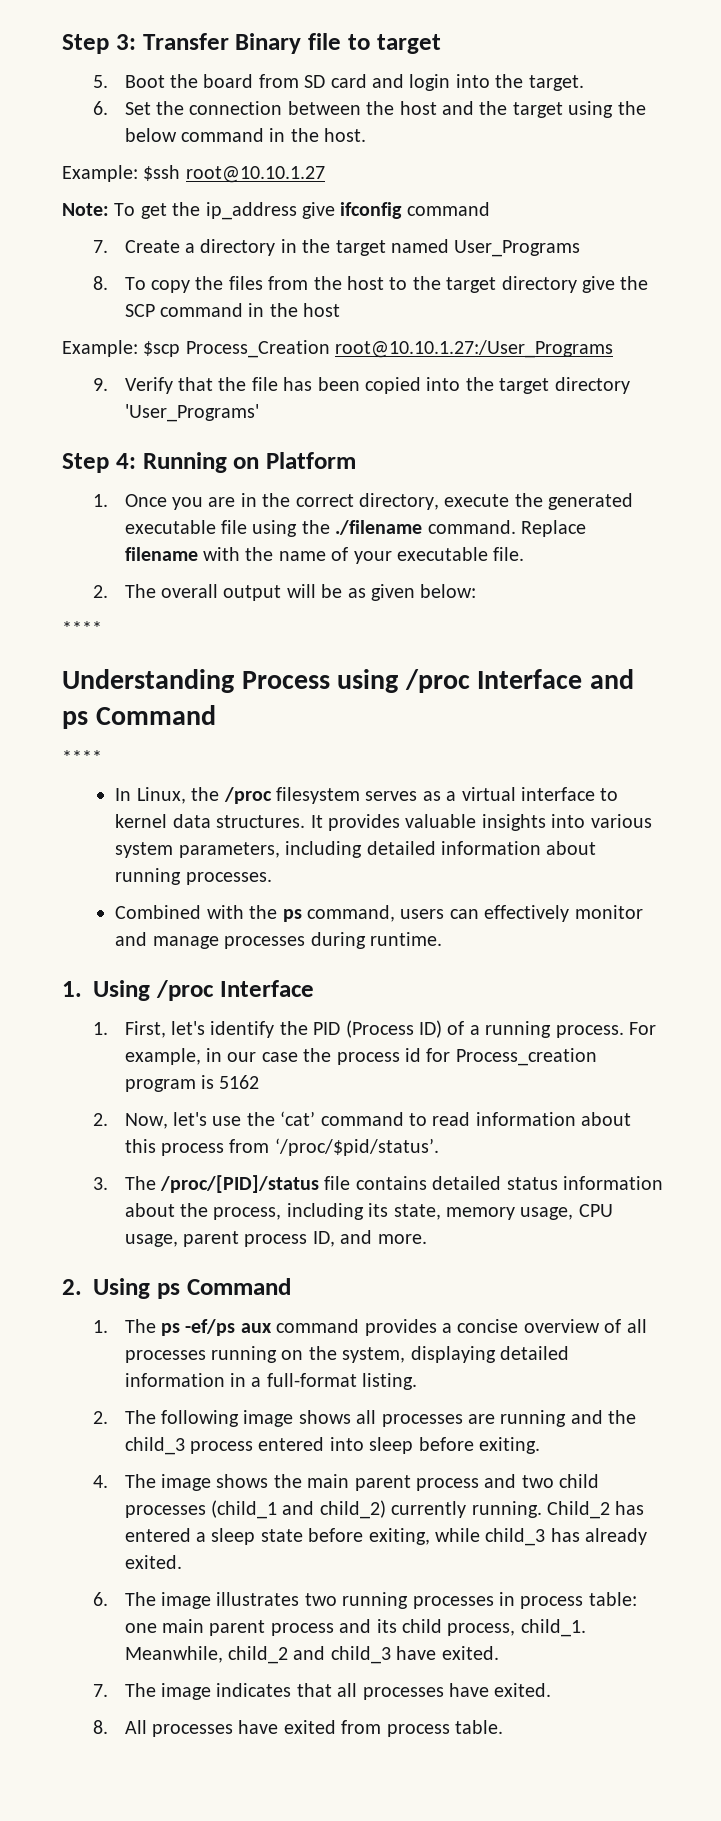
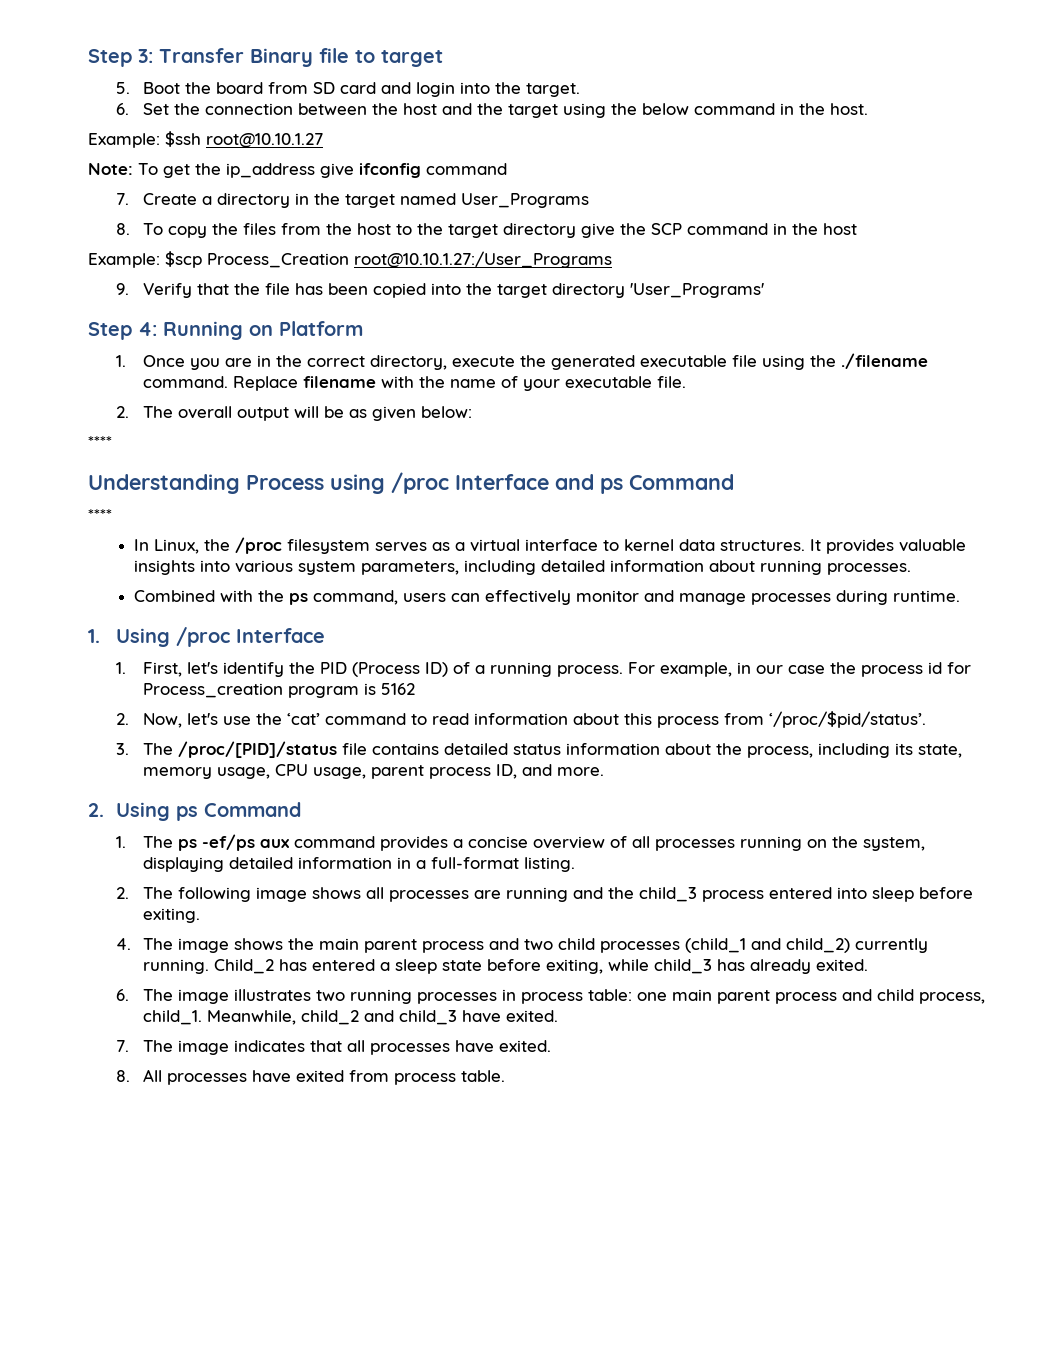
[376,1619,397,1633] its -> (873, 995) none

